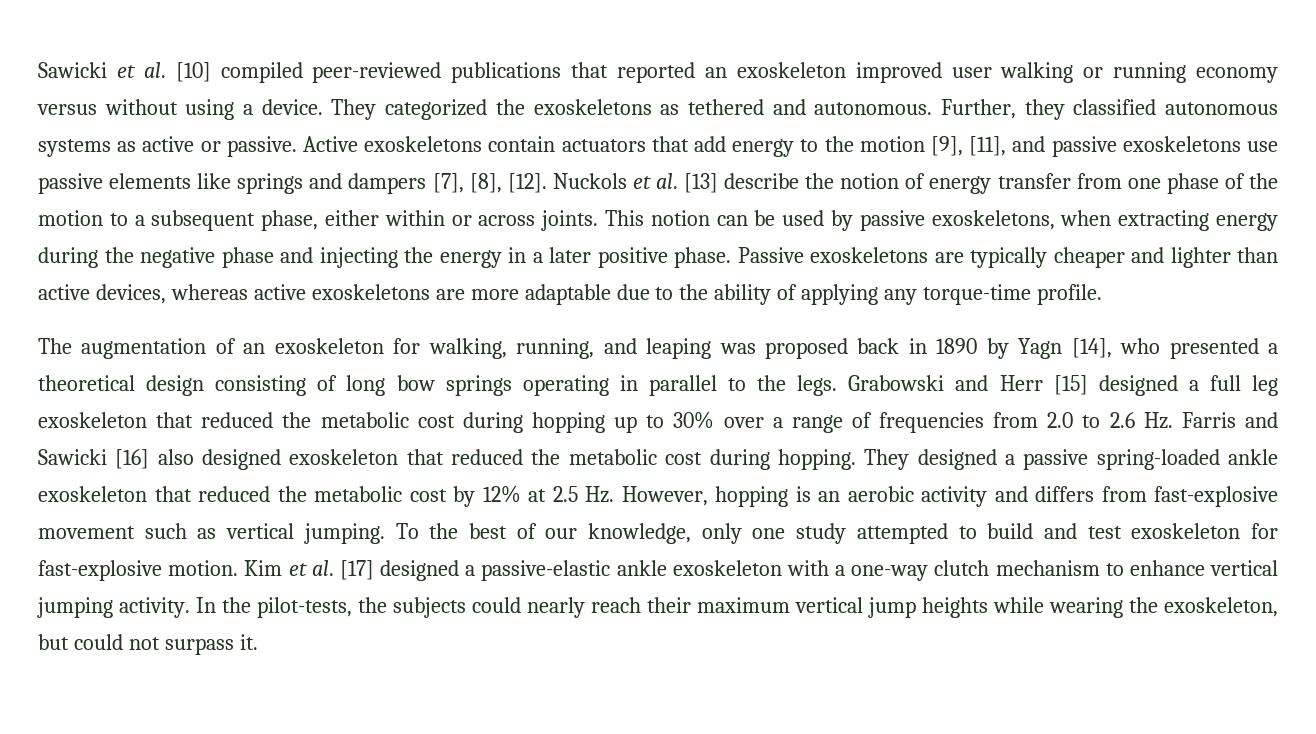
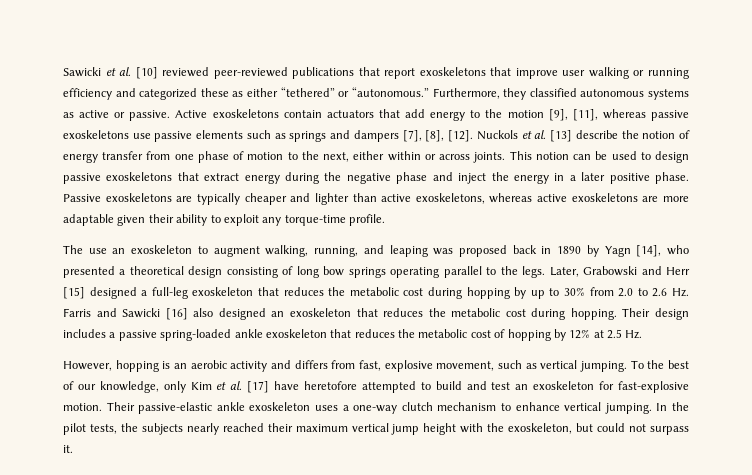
[220,62,303,83] compiled -> [162,67,210,77] reviewed
[617,62,1278,83] [37,99,1016,120] reported an exoskeleton improved user walking or running economy versus without using a device. They categorized the exoskeletons as tethered and autonomous. Further, -> [384,67,689,79] [63,87,500,100] report exoskeletons that improve user walking or running efficiency and categorized these as either “tethered” or “autonomous.” Furthermore,
[1012,136,1046,152] and -> [602,109,646,119] whereas
[197,173,232,189] like -> [246,130,286,139] such as
[1249,173,1279,189] the -> (245, 155) none
[134,210,319,231] a subsequent phase, -> [301,151,350,162] the next,
[830,210,1210,231] by passive exoskeletons, when extracting -> [640,151,689,163] [63,172,240,184] to design passive exoskeletons that extract
[319,247,398,268] injecting -> [458,173,487,184] inject
[95,284,166,304] devices, -> [415,193,485,204] exoskeletons,
[616,284,879,305] due to the ability of applying -> [117,214,259,226] given their ability to exploit
[81,338,421,359] augmentation of an exoskeleton for -> [88,245,260,257] use an exoskeleton to augment
[619,375,638,391] in -> (440, 272) none
(838, 385) none -> [549,267,579,277] Later,
[1209,375,1278,396] [38,412,274,428] full leg exoskeleton that reduced -> [151,287,324,299] full-leg exoskeleton that reduces
(605, 422) none -> [514,287,527,299] by
[723,412,985,433] over a range of frequencies -> (586, 291) none
[289,449,524,465] exoskeleton that reduced -> [271,308,424,317] an exoskeleton that reduces
[864,449,997,470] They designed -> [622,308,689,320] [63,329,106,338] Their design includes
[198,486,447,502] reduced the metabolic cost -> [354,329,551,341] reduces the metabolic cost of hopping
(614, 494) none -> (643, 334) //
[1154,486,1278,507] [38,526,135,539] fast-explosive movement -> [359,360,495,372] fast, explosive movement,
[752,523,847,544] one study -> [190,381,357,393] Kim et al. [17] have heretofore
(1122, 532) none -> [515,384,529,390] an
[244,560,476,581] Kim et al. [17] designed a -> [106,402,135,411] Their
[786,560,829,576] with -> [315,405,338,411] uses
[37,597,641,618] jumping activity. In the pilot-tests, the subjects could nearly reach -> [604,402,690,414] [63,423,264,435] jumping. In the pilot tests, the subjects nearly reached
[922,597,1123,618] heights while wearing -> [423,423,484,435] height with

